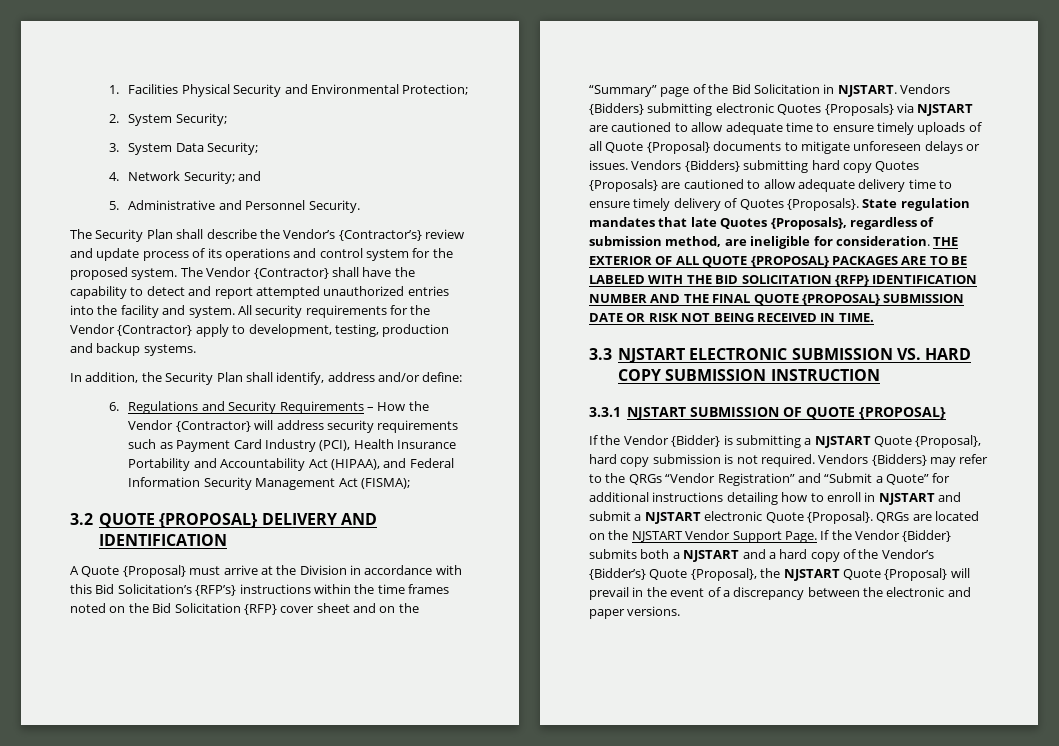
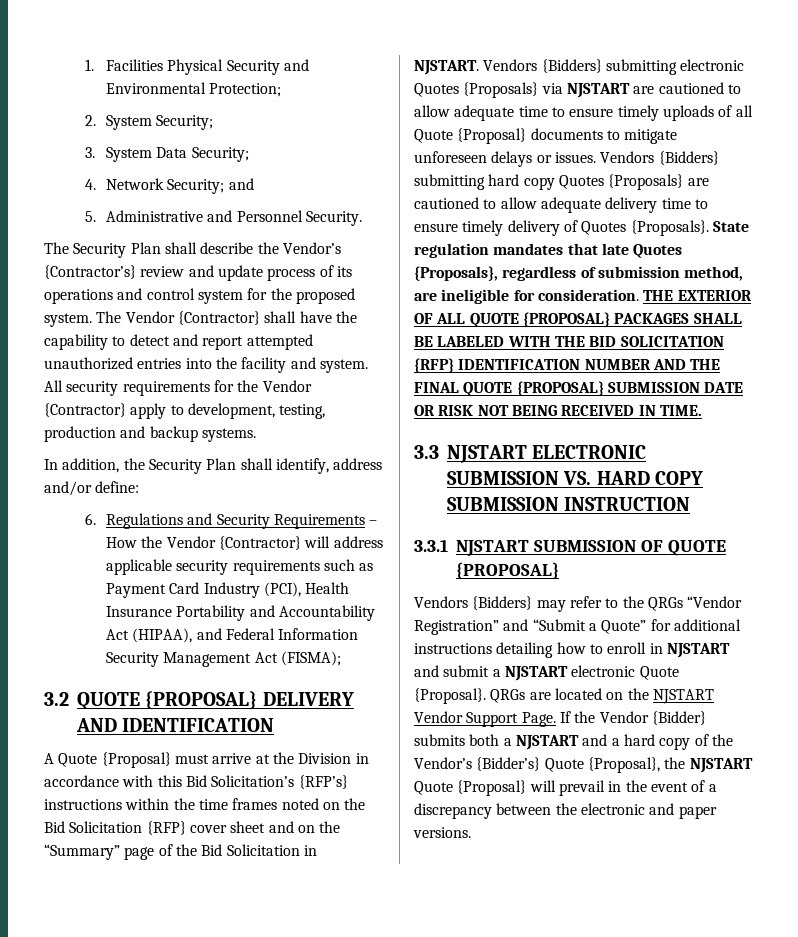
(324, 425) none -> [105,559,172,575] applicable
[901,256,948,265] ARE TO -> [693,313,742,324] SHALL
[589,435,982,448] [589,454,815,467] If the Vendor {Bidder} is submitting a NJSTART Quote {Proposal}, hard copy submission is not required. -> (559, 571) none

